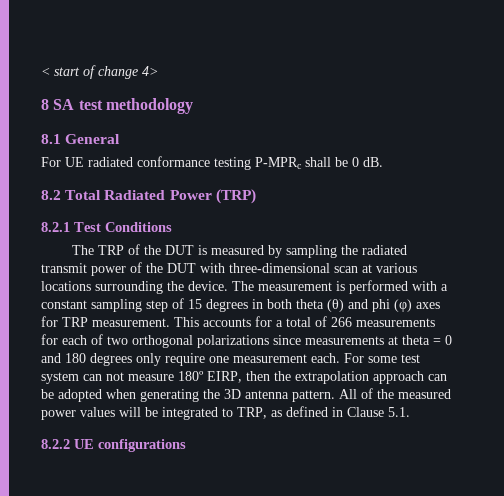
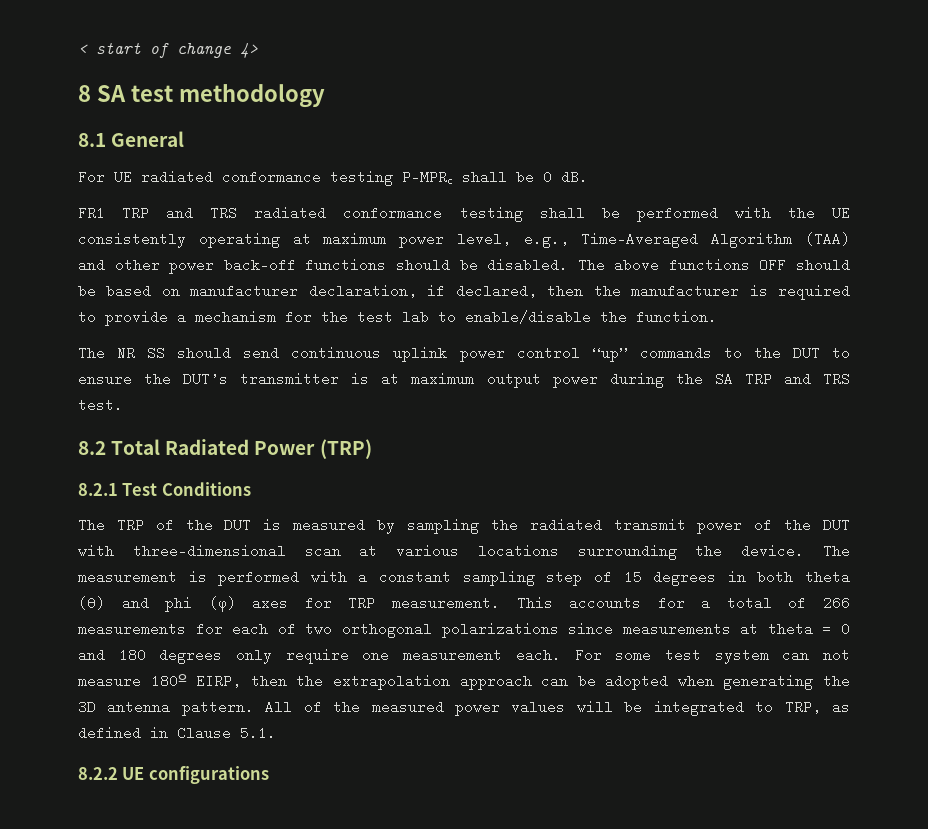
(383, 162) none -> [78,206,851,222] [78,232,850,248] [78,258,851,274] [78,284,851,300] [78,310,717,326] [78,346,850,362] [78,372,850,388] [78,398,123,412] // FR1 TRP and TRS radiated conformance testing shall be performed with the UE consistently operating at maximum power level, e.g., Time-Averaged Algorithm (TAA) and other power back-off functions should be disabled. The above functions OFF should be based on manufacturer declaration, if declared, then the manufacturer is required to provide a mechanism for the test lab to enable/disable the function. // The NR SS should send continuous uplink power control “up” commands to the DUT to ensure the DUT’s transmitter is at maximum output power during the SA TRP and TRS test.

